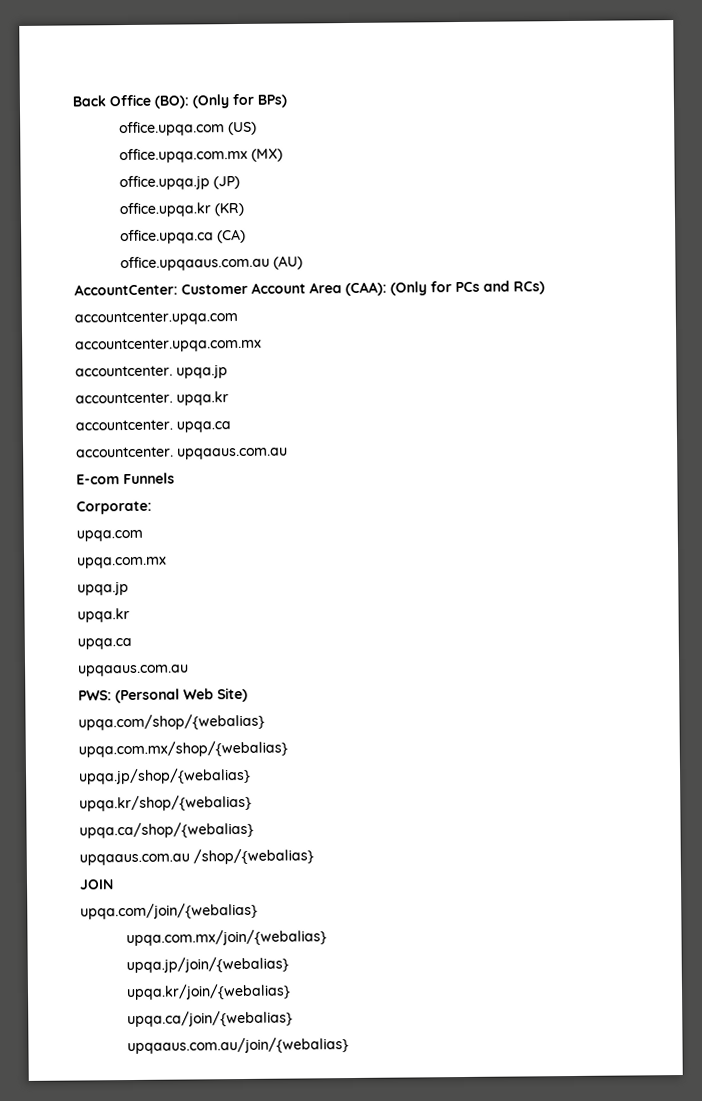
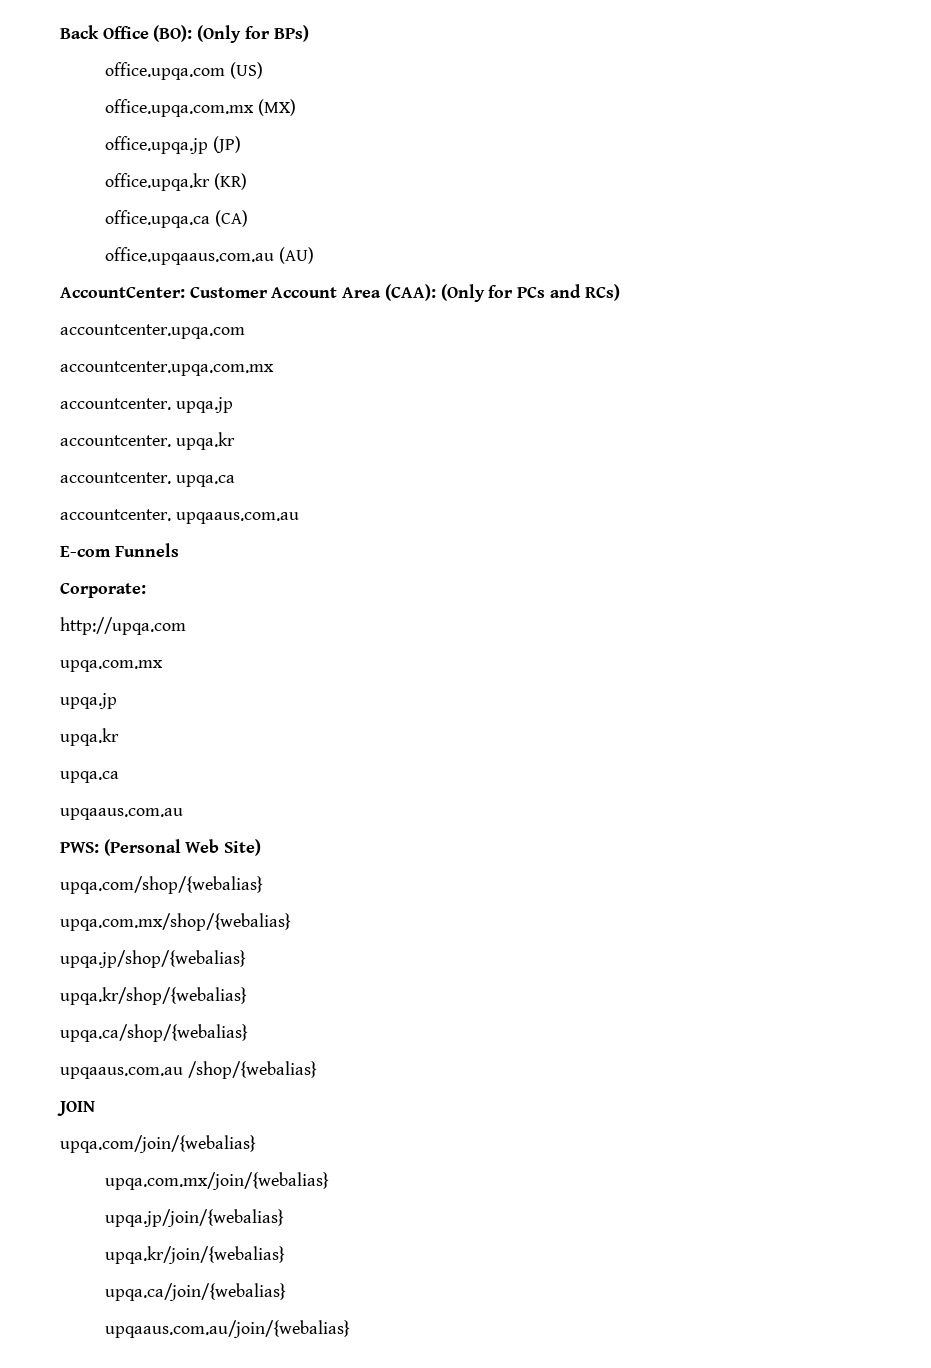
[76,529,143,542] upqa.com -> [60,617,186,635] http://upqa.com

